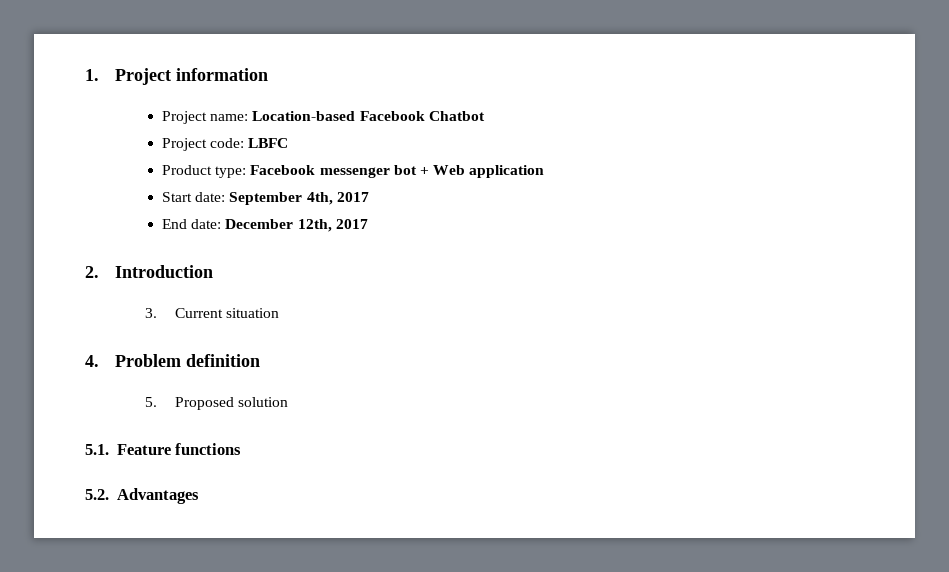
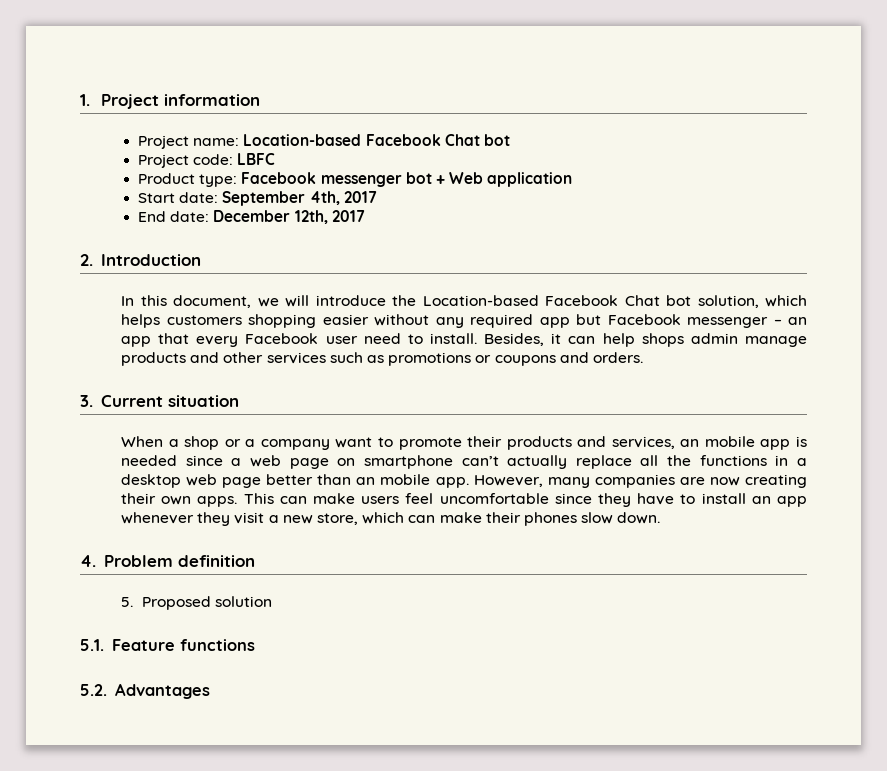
[428,111,485,121] Chatbot -> [444,134,511,146] Chat bot
[145,308,280,318] 3. Current situation -> [121,295,807,308] [121,314,807,328] [121,333,808,347] [121,352,643,366] [80,395,239,407] [121,436,807,450] [121,455,808,469] [121,474,807,488] [121,493,807,507] [121,512,661,526] In this document, we will introduce the Location-based Facebook Chat bot solution, which helps customers shopping easier without any required app but Facebook messenger – an app that every Facebook user need to install. Besides, it can help shops admin manage products and other services such as promotions or coupons and orders. // 3. Current situation // When a shop or a company want to promote their products and services, an mobile app is needed since a web page on smartphone can’t actually replace all the functions in a desktop web page better than an mobile app. However, many companies are now creating their own apps. This can make users feel uncomfortable since they have to install an app whenever they visit a new store, which can make their phones slow down.

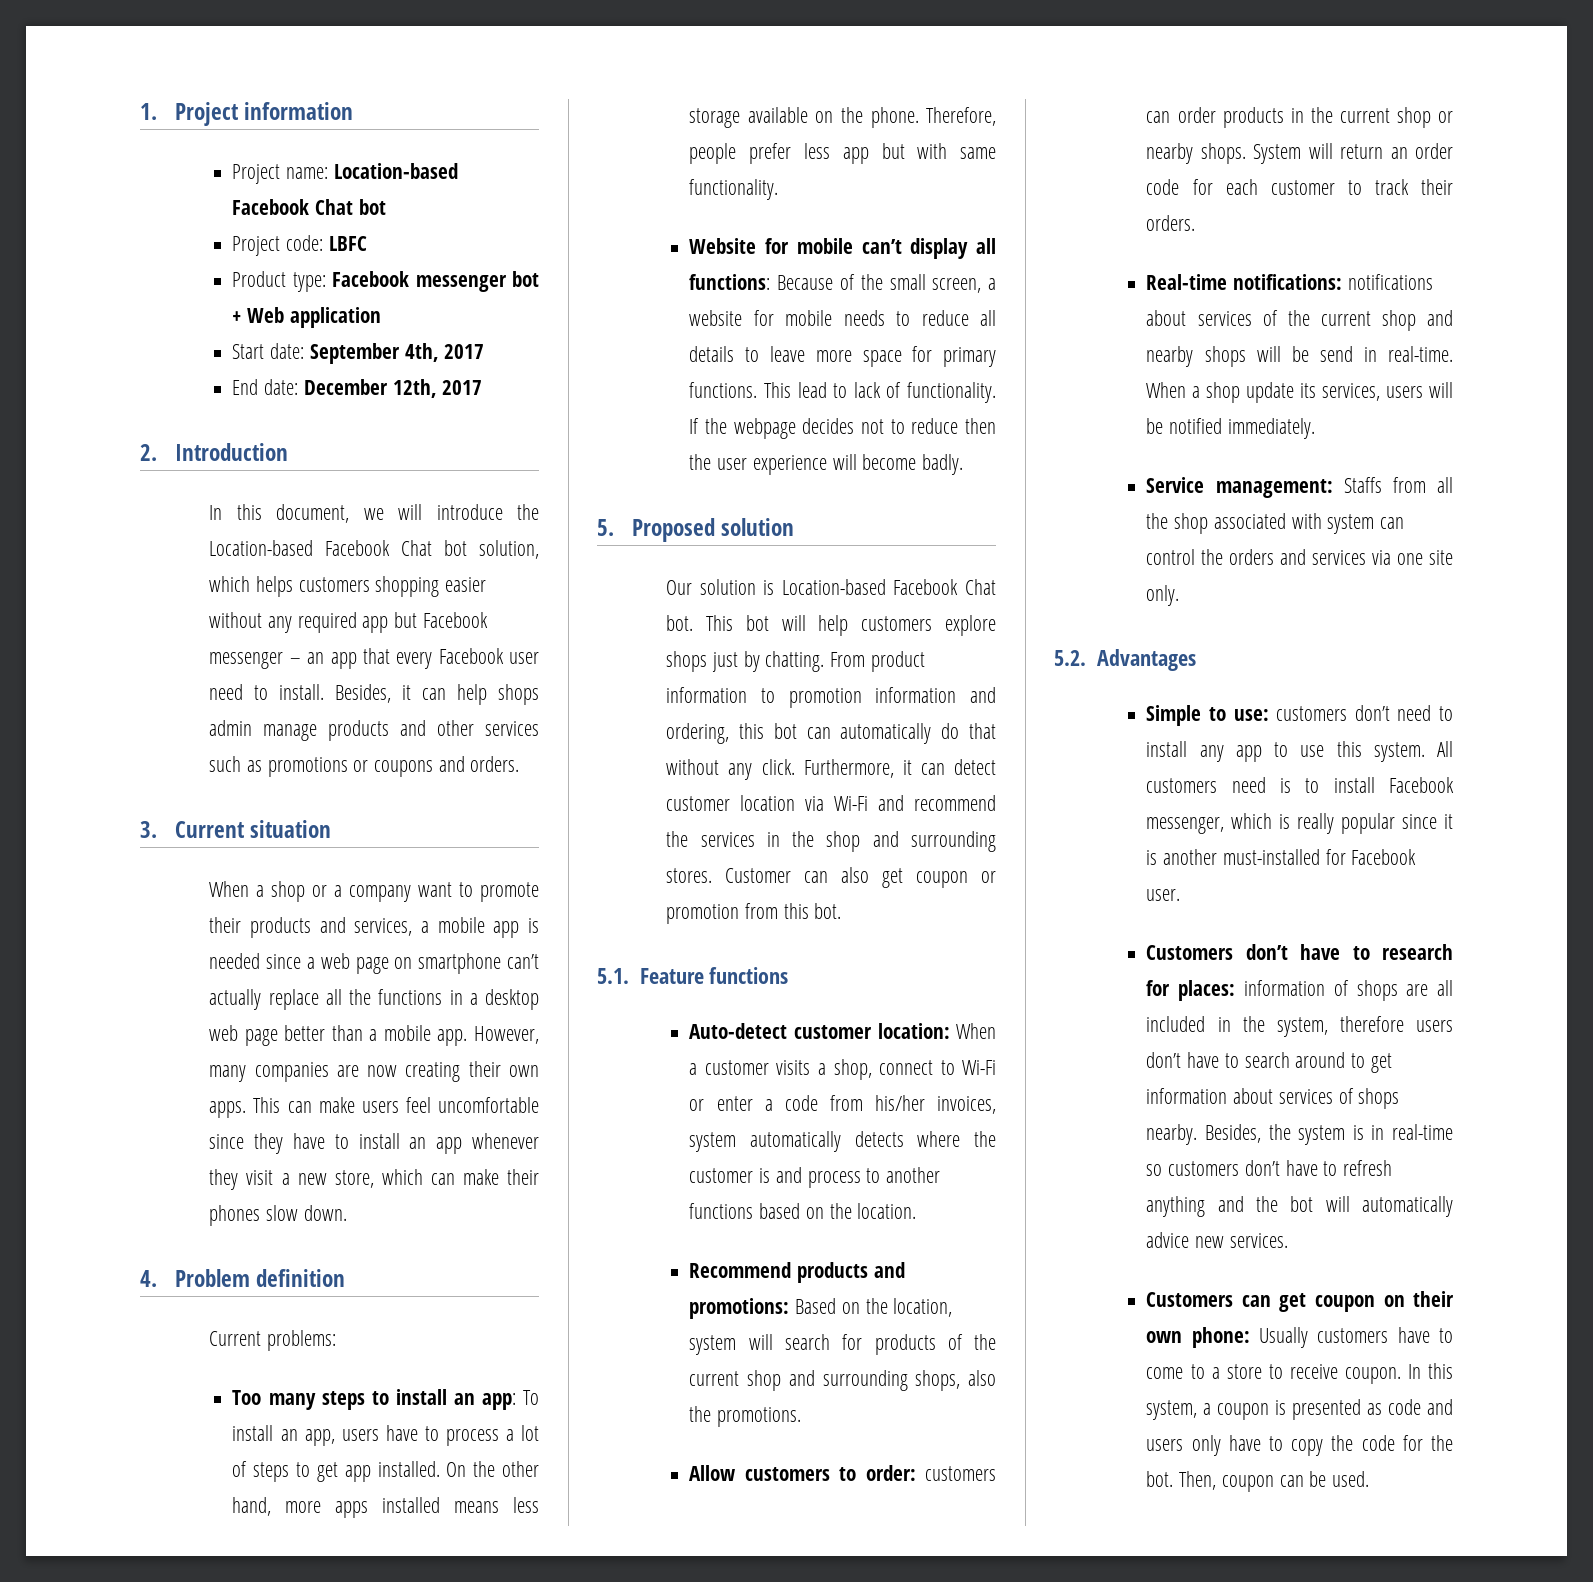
[680,439,700,447] an -> [421,921,430,933] a
[356,477,376,485] an -> [369,1029,378,1041] a
[121,596,272,610] [80,639,255,651] [80,683,210,699] 5. Proposed solution // 5.1. Feature functions // 5.2. Advantages -> [209,1330,337,1351] [232,1389,540,1410] [232,1425,539,1446] [232,1461,539,1482] [232,1497,539,1518] [689,107,996,128] [689,143,997,164] [689,179,779,200] [689,238,996,259] [689,274,997,293] [689,310,996,326] [689,346,996,367] [689,382,997,403] [689,418,996,439] [689,454,963,475] [597,518,794,542] [666,579,996,595] [666,615,996,636] [666,651,925,672] [666,687,996,708] [666,723,996,744] [666,759,996,780] [666,795,996,811] [666,831,996,852] [666,867,996,888] [666,903,842,924] [597,967,789,984] [689,1023,996,1039] [689,1059,996,1080] [689,1095,996,1114] [689,1131,996,1152] [689,1167,940,1188] [689,1203,917,1219] [689,1262,905,1283] [689,1298,953,1319] [689,1334,997,1355] [689,1370,996,1391] [689,1406,802,1427] [689,1465,996,1481] [1146,107,1453,128] [1146,143,1453,164] [1146,179,1453,195] [1146,215,1196,231] [1146,274,1433,290] [1146,310,1453,331] [1146,346,1453,367] [1146,382,1453,403] [1146,418,1315,439] [1146,477,1453,498] [1146,513,1404,534] [1146,549,1453,565] [1146,585,1180,606] [1054,649,1196,671] [1146,705,1453,726] [1146,741,1453,762] [1146,777,1454,793] [1146,813,1453,834] [1146,849,1417,865] [1146,889,1181,901] [1146,944,1453,960] [1146,980,1453,1001] [1146,1016,1453,1037] [1146,1052,1392,1073] [1146,1088,1400,1109] [1146,1124,1453,1145] [1146,1160,1392,1176] [1146,1196,1453,1217] [1146,1232,1288,1248] [1146,1291,1454,1312] [1146,1327,1453,1348] [1146,1363,1453,1384] [1146,1399,1453,1420] [1146,1435,1453,1456] [1146,1471,1369,1492] Current problems: // Too many steps to install an app: To install an app, users have to process a lot of steps to get app installed. On the other hand, more apps installed means less storage available on the phone. Therefore, people prefer less app but with same functionality. // Website for mobile can’t display all functions: Because of the small screen, a website for mobile needs to reduce all details to leave more space for primary functions. This lead to lack of functionality. If the webpage decides not to reduce then the user experience will become badly. // 5. Proposed solution // Our solution is Location-based Facebook Chat bot. This bot will help customers explore shops just by chatting. From product information to promotion information and ordering, this bot can automatically do that without any click. Furthermore, it can detect customer location via Wi-Fi and recommend the services in the shop and surrounding stores. Customer can also get coupon or promotion from this bot. // 5.1. Feature functions // Auto-detect customer location: When a customer visits a shop, connect to Wi-Fi or enter a code from his/her invoices, system automatically detects where the customer is and process to another functions based on the location. // Recommend products and promotions: Based on the location, system will search for products of the current shop and surrounding shops, also the promotions. // Allow customers to order: customers can order products in the current shop or nearby shops. System will return an order code for each customer to track their orders. // Real-time notifications: notifications about services of the current shop and nearby shops will be send in real-time. When a shop update its services, users will be notified immediately. // Service management: Staffs from all the shop associated with system can control the orders and services via one site only. // 5.2. Advantages // Simple to use: customers don’t need to install any app to use this system. All customers need is to install Facebook messenger, which is really popular since it is another must-installed for Facebook user. // Customers don’t have to research for places: information of shops are all included in the system, therefore users don’t have to search around to get information about services of shops nearby. Besides, the system is in real-time so customers don’t have to refresh anything and the bot will automatically advice new services. // Customers can get coupon on their own phone: Usually customers have to come to a store to receive coupon. In this system, a coupon is presented as code and users only have to copy the code for the bot. Then, coupon can be used.

